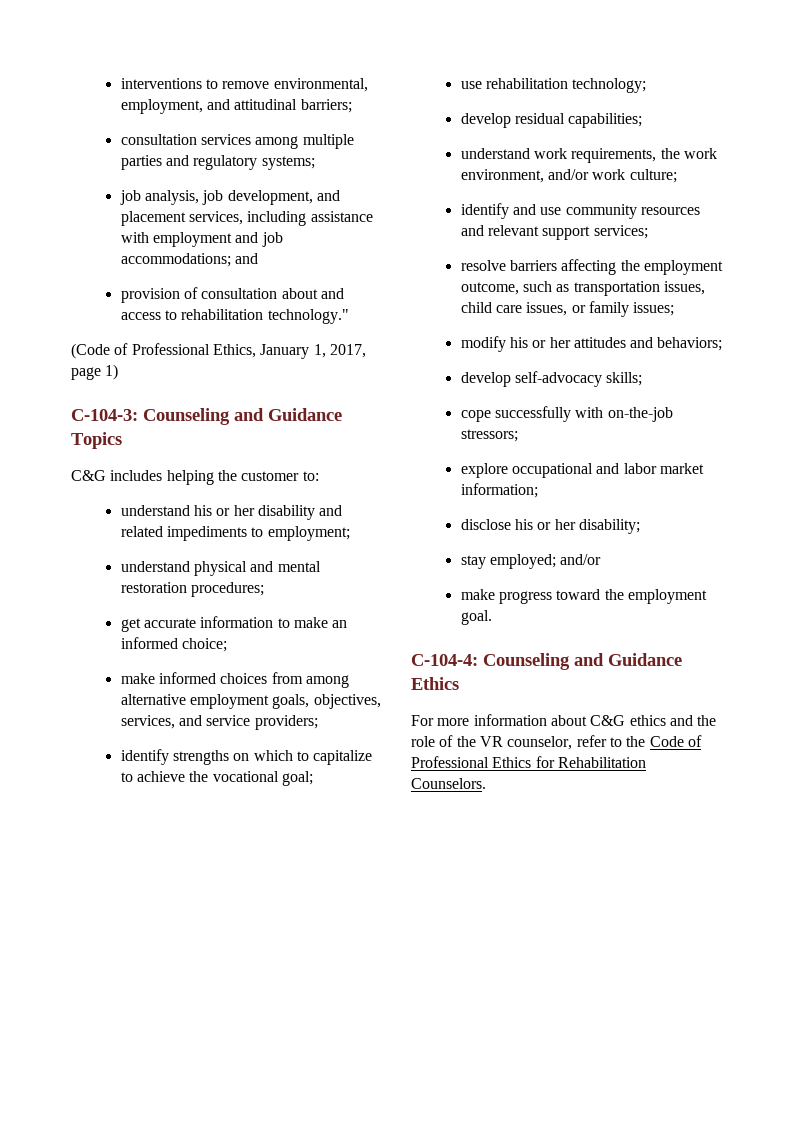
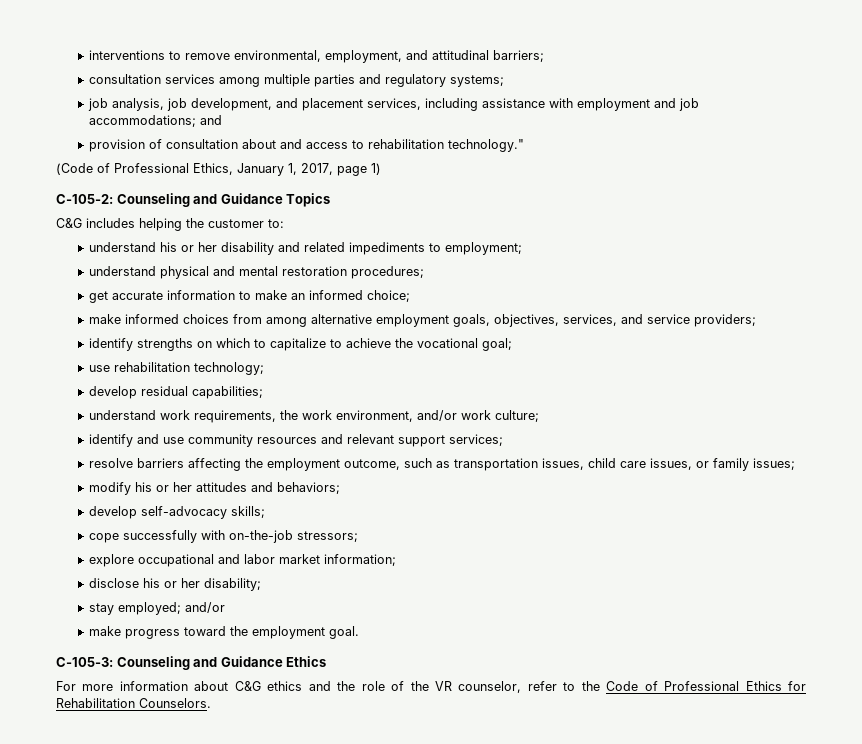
[71,409,138,421] C-104-3: -> [56,194,113,204] C-105-2:
[411,654,478,666] C-104-4: -> [56,657,113,667] C-105-3:

